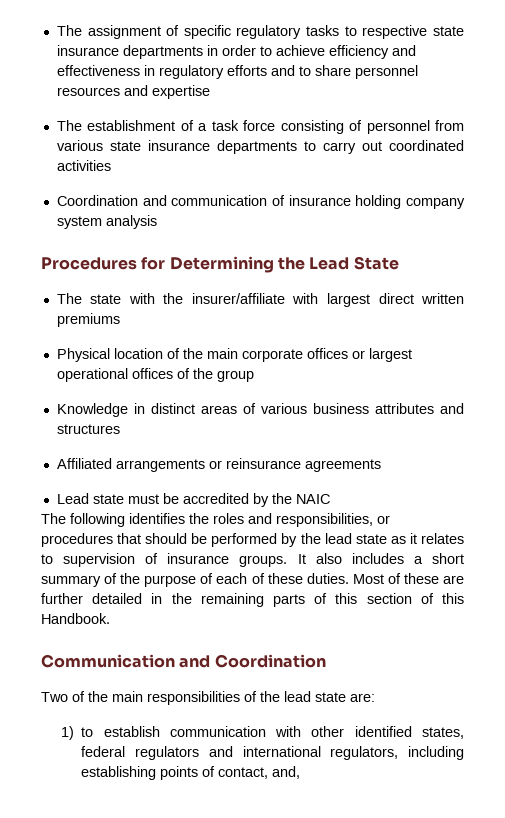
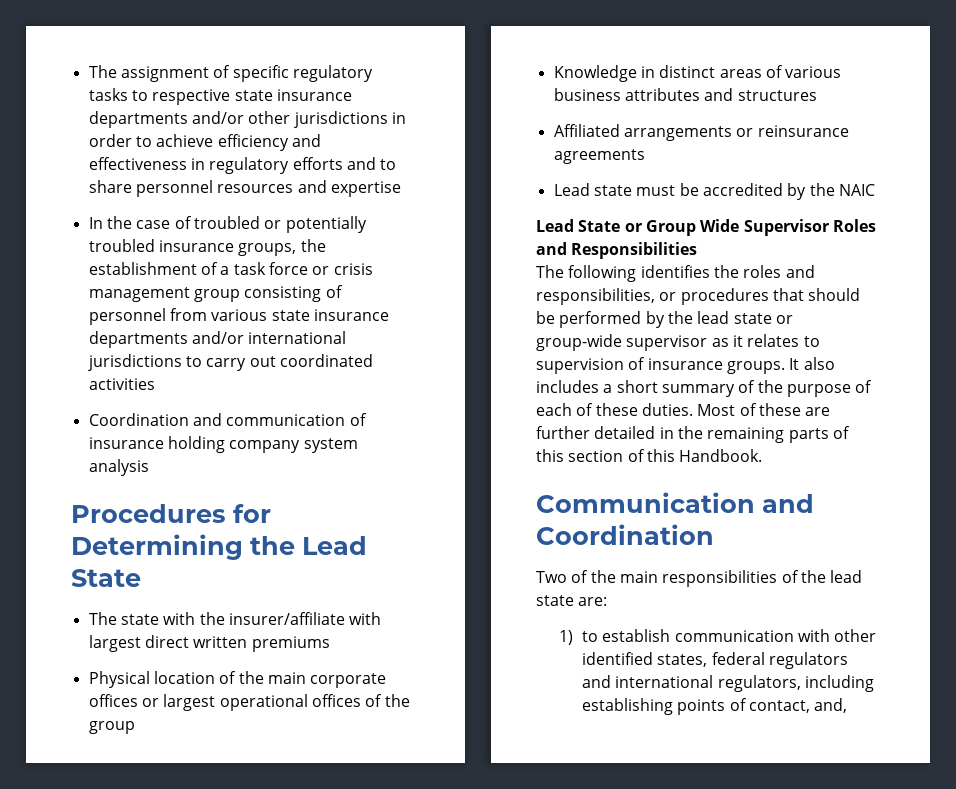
(203, 52) none -> [191,111,388,128] and/or other jurisdictions
[56,120,82,131] The -> [88,216,367,233] [88,239,326,256] In the case of troubled or potentially troubled insurance groups, the
(276, 125) none -> [312,263,373,275] [88,287,240,302] or crisis management group
(297, 147) none -> [191,331,347,344] [87,354,182,371] and/or international jurisdictions
(330, 499) none -> [536,219,876,236] [536,242,698,259] // Lead State or Group Wide Supervisor Roles and Responsibilities
(387, 539) none -> [775,315,793,324] [536,334,708,351] or group-wide supervisor

